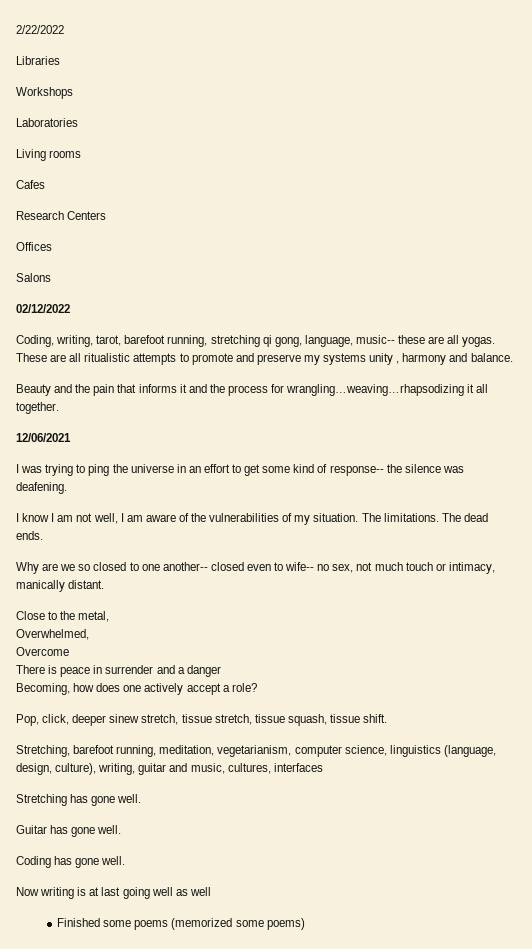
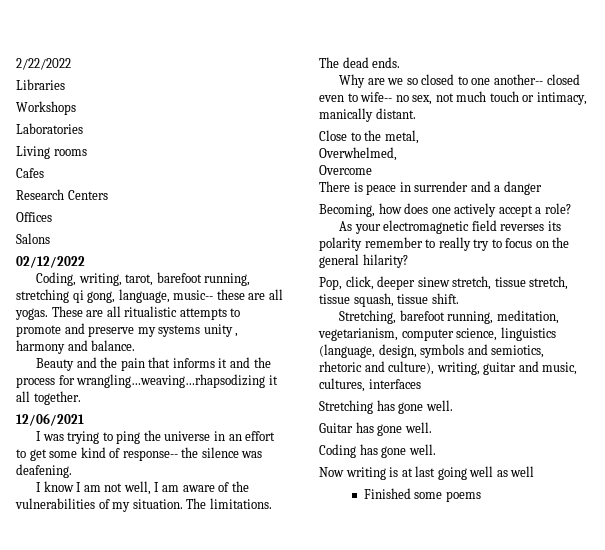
(257, 687) none -> [339,220,561,234] [319,237,570,251] [319,254,408,268] // As your electromagnetic field reverses its polarity remember to really try to focus on the general hilarity?
(52, 769) none -> [420,344,545,358] [319,361,385,372] symbols and semiotics, rhetoric and
[171,918,305,930] (memorized some poems) -> (481, 496) none

